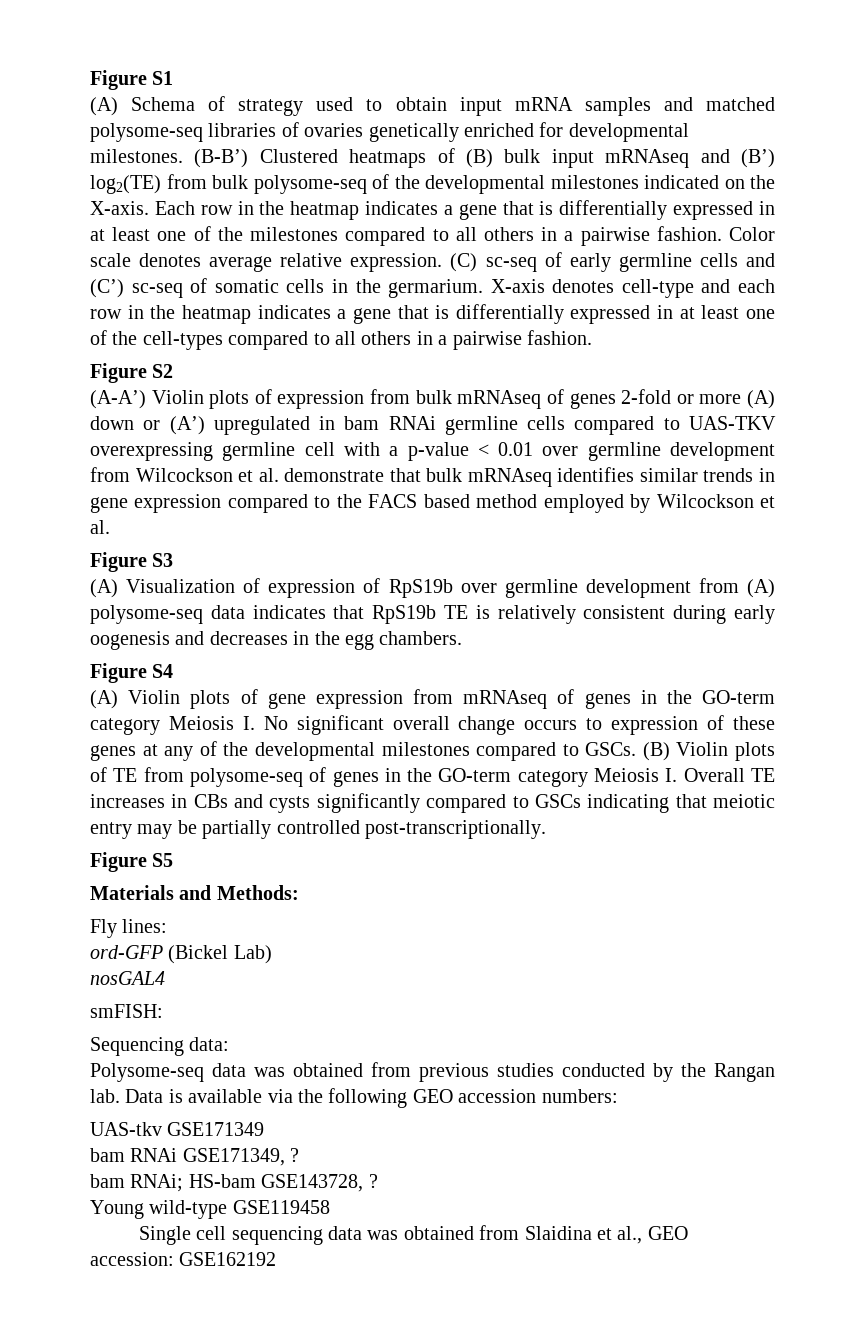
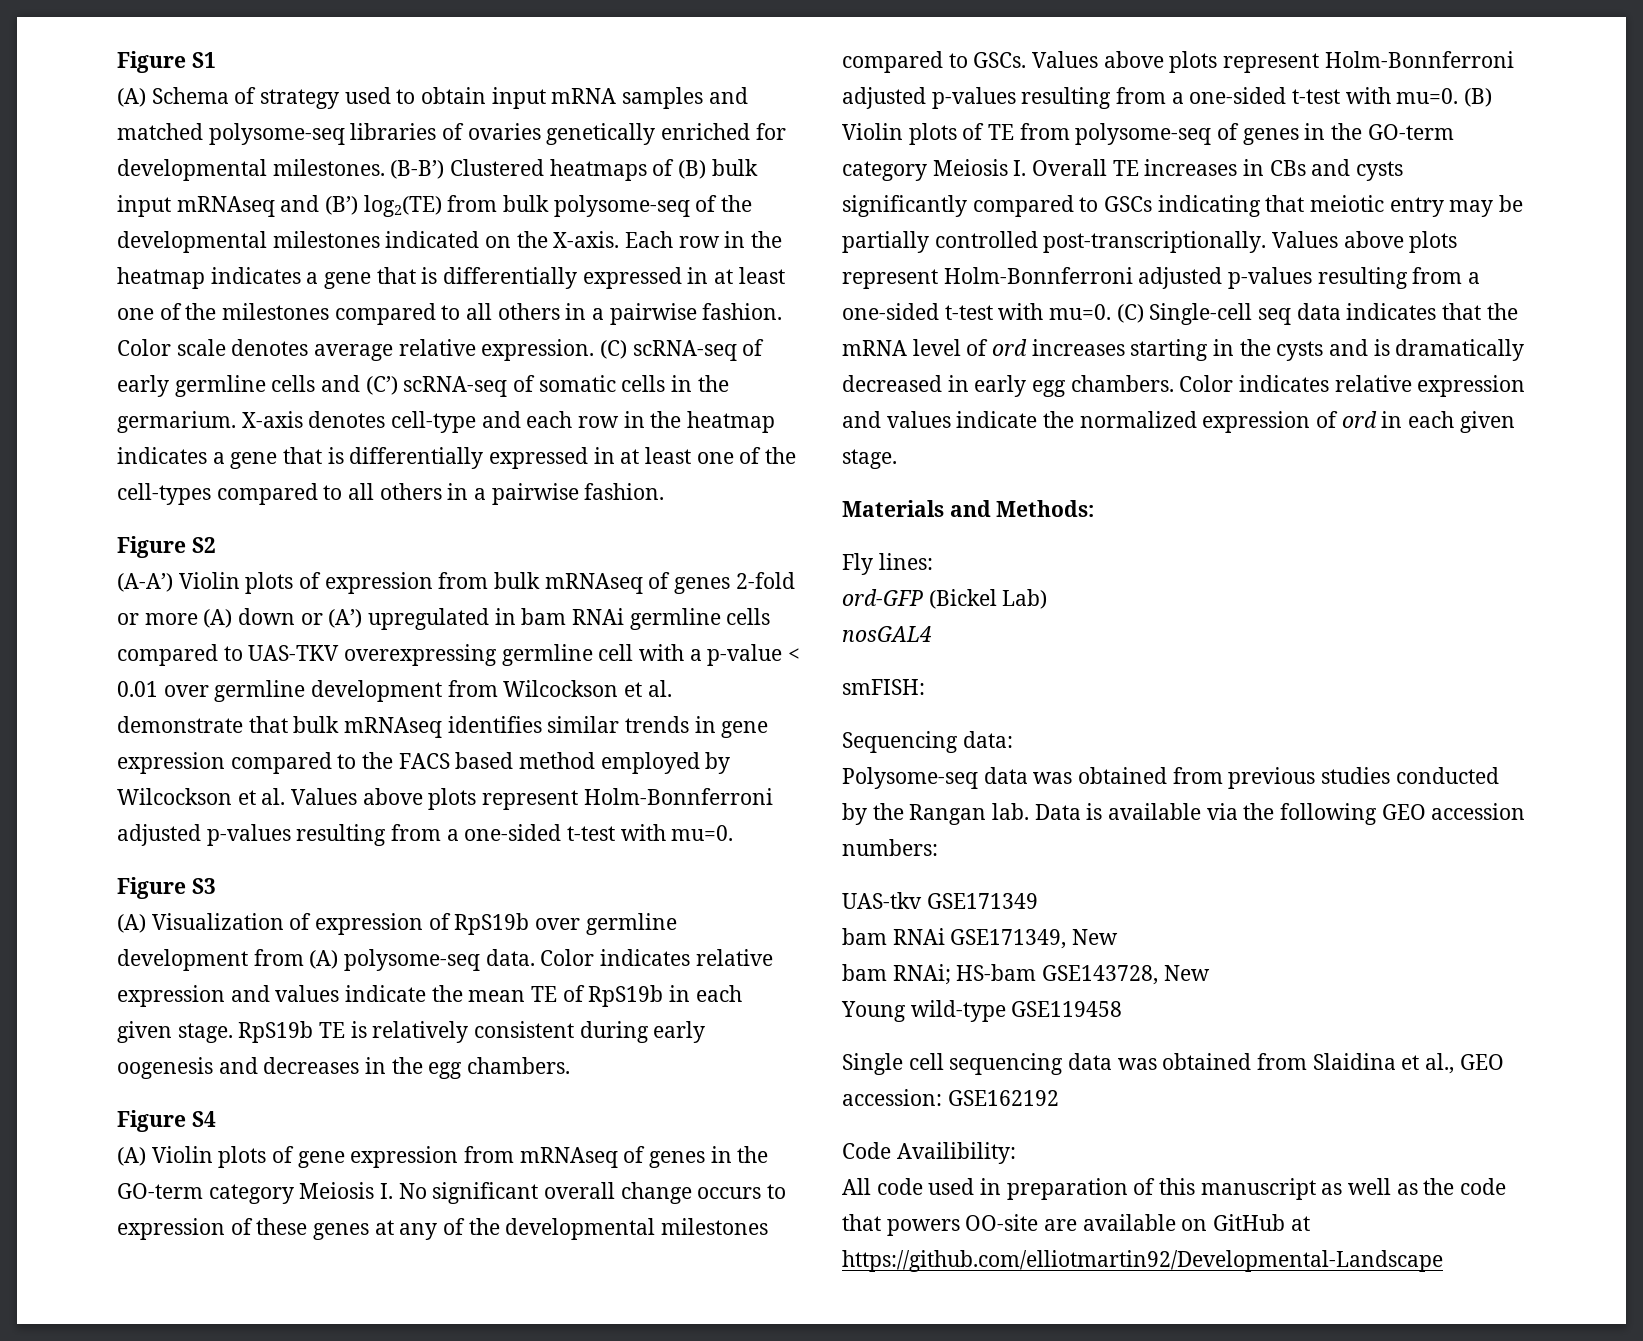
[485,257,537,272] sc-seq -> [632,340,737,361] scRNA-seq
[131,283,183,298] sc-seq -> [403,376,508,397] scRNA-seq
(110, 527) none -> [291,788,773,810] [117,824,734,846] Values above plots represent Holm-Bonnferroni adjusted p-values resulting from a one-sided t-test with mu=0.
[210,605,365,619] data indicates that -> [485,949,773,966] [117,985,742,1007] [117,1021,233,1043] data. Color indicates relative expression and values indicate the mean TE of RpS19b in each given stage.
(637, 749) none -> [1032,51,1514,73] [842,87,1459,109] Values above plots represent Holm-Bonnferroni adjusted p-values resulting from a one-sided t-test with mu=0.
[90,852,174,872] // Figure S5 -> [1272,231,1458,253] [842,267,1481,289] [842,303,1518,325] [842,339,1525,361] [842,375,1526,397] [842,411,1515,433] [842,449,897,469] Values above plots represent Holm-Bonnferroni adjusted p-values resulting from a one-sided t-test with mu=0. (C) Single-cell seq data indicates that the mRNA level of ord increases starting in the cysts and is dramatically decreased in early egg chambers. Color indicates relative expression and values indicate the normalized expression of ord in each given stage.
[290,1148,300,1162] ? -> [1072,929,1119,945] New
[368,1174,378,1188] ? -> [1163,965,1210,981] New
(277, 1259) none -> [842,1142,1016,1164] [842,1178,1507,1200] [842,1214,1310,1236] [842,1250,1443,1272] // Code Availibility: // All code used in preparation of this manuscript as well as the code that powers OO-site are available on GitHub at https://github.com/elliotmartin92/Developmental-Landscape

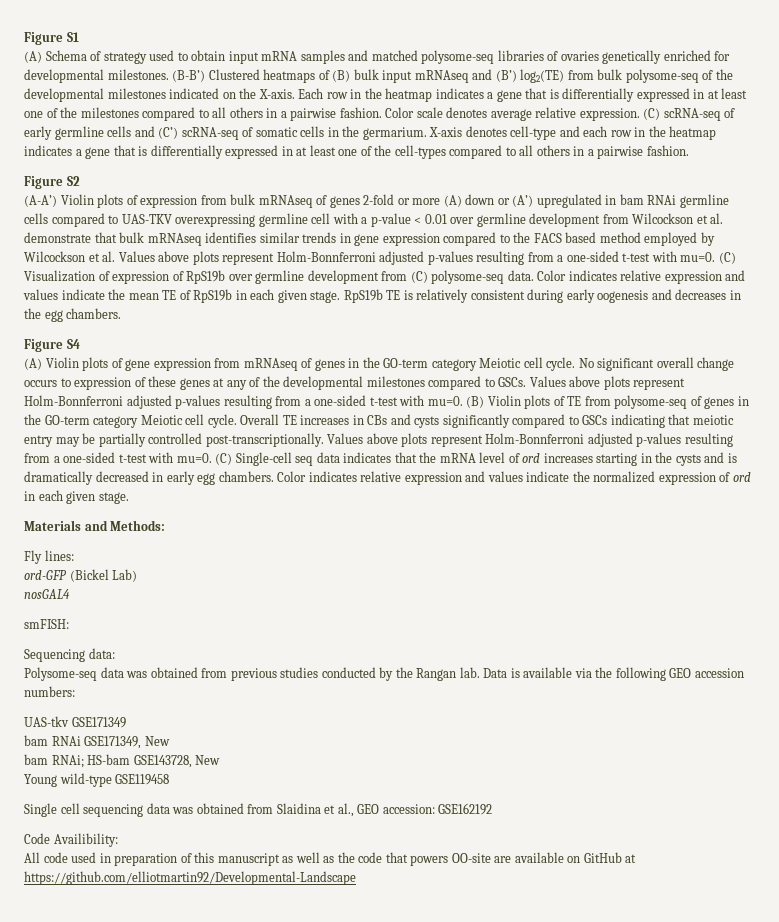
[117,877,216,899] [117,914,146,933] // Figure S3 // (A) -> [718,252,736,264] (C)
[309,950,339,969] (A) -> [410,271,428,283] (C)
[299,1182,394,1199] Meiosis I. -> [479,357,576,371] Meiotic cell cycle.
[932,159,1027,176] Meiosis I. -> [140,414,237,428] Meiotic cell cycle.

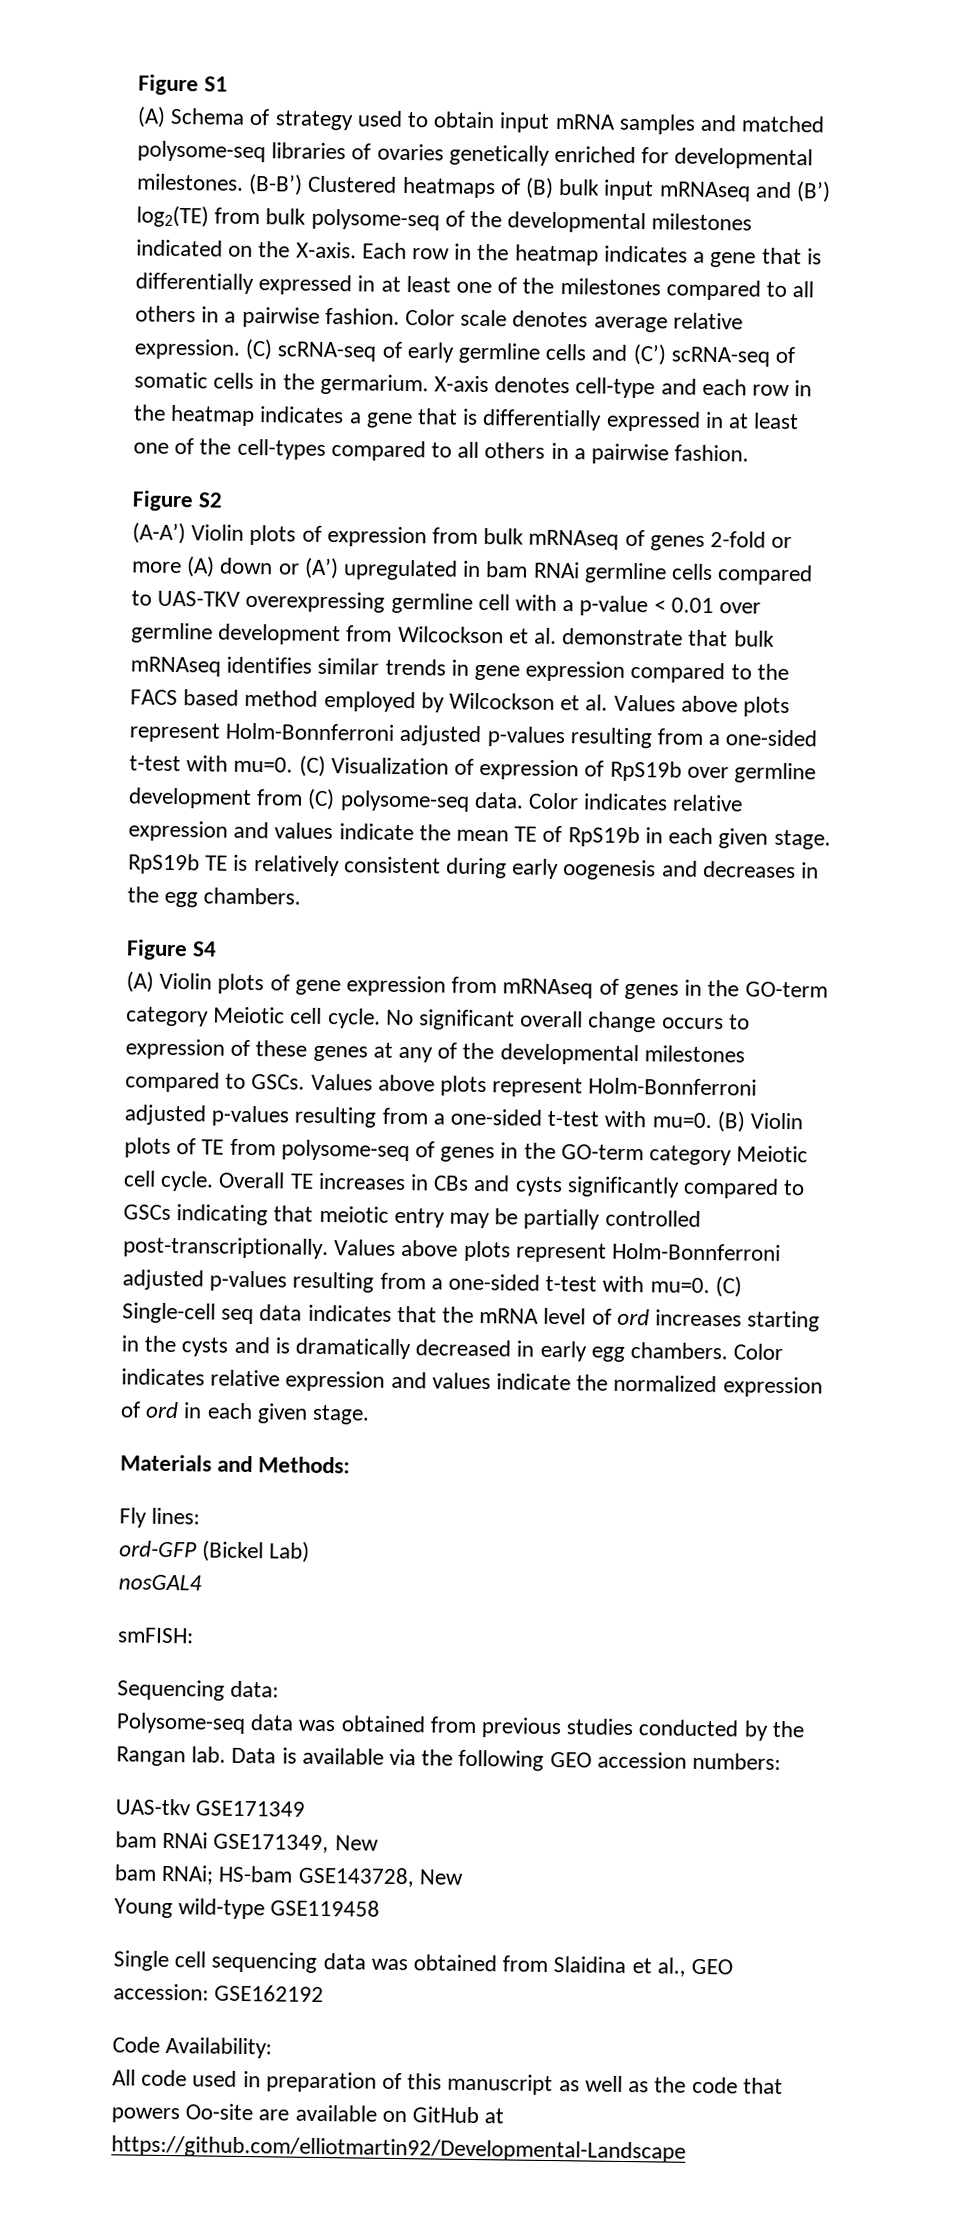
[53,833,118,847] Availibility: -> [165,2036,273,2059] Availability:
[451,853,491,863] OO-site -> [185,2103,254,2121] Oo-site

